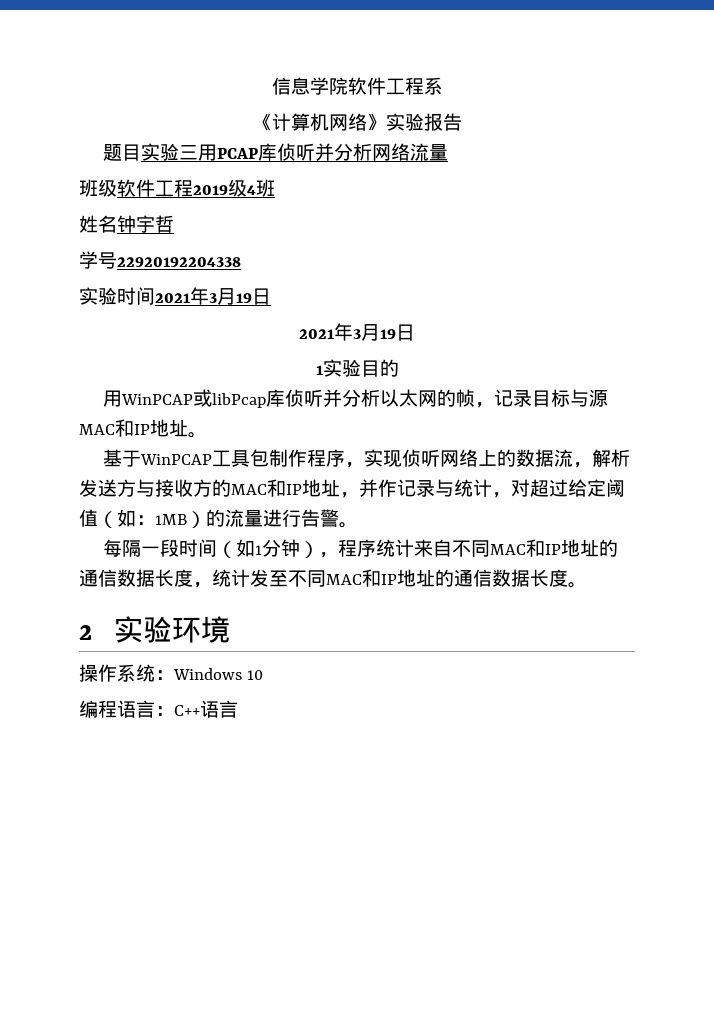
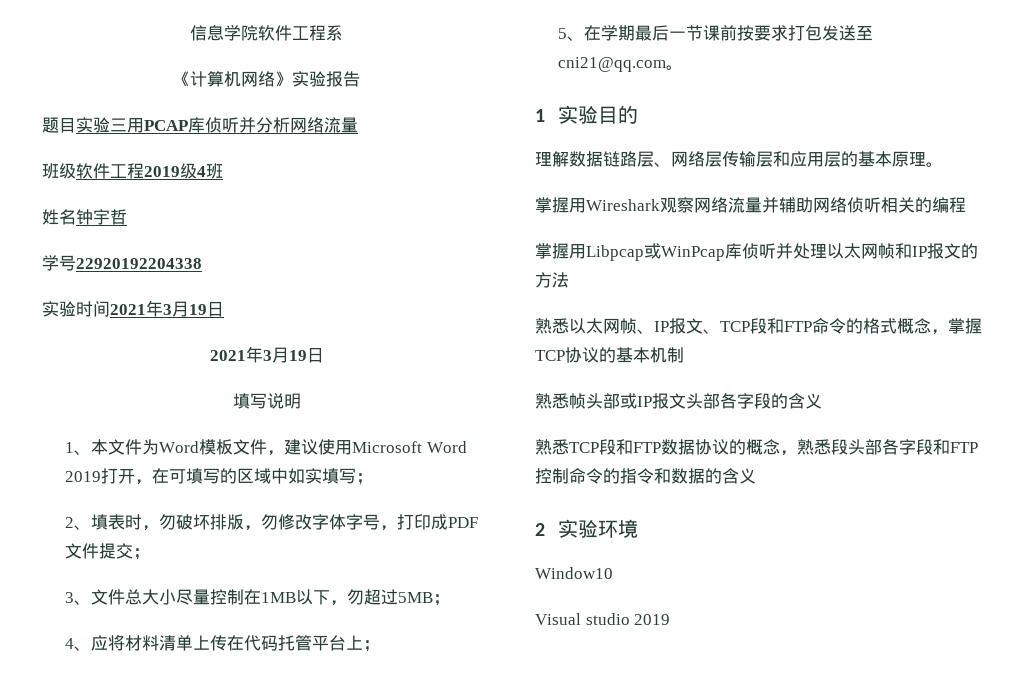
[315,359,399,377] [103,389,609,408] [79,419,207,438] [103,449,631,468] [79,479,625,498] [79,509,358,528] [103,539,619,558] [79,569,587,588] [79,616,231,643] [79,664,263,682] [79,700,238,718] 1实验目的 // 用WinPCAP或libPcap库侦听并分析以太网的帧，记录目标与源MAC和IP地址。 // 基于WinPCAP工具包制作程序，实现侦听网络上的数据流，解析发送方与接收方的MAC和IP地址，并作记录与统计，对超过给定阈值（如：1MB）的流量进行告警。 // 每隔一段时间（如1分钟），程序统计来自不同MAC和IP地址的通信数据长度，统计发至不同MAC和IP地址的通信数据长度。 // 2实验环境 // 操作系统：Windows 10 // 编程语言：C++语言 -> [232,393,301,409] [65,439,467,456] [65,468,374,485] [65,514,479,531] [65,543,151,560] [65,589,451,606] [65,635,381,652] [558,25,874,41] [558,57,684,72] [535,105,639,124] [535,151,943,167] [535,197,966,213] [535,243,978,261] [535,272,569,288] [535,318,982,335] [535,347,684,363] [535,393,822,409] [535,439,978,456] [535,468,756,484] [535,519,639,538] [535,567,613,579] [535,613,671,625] 填写说明 // 1、本文件为Word模板文件，建议使用Microsoft Word 2019打开，在可填写的区域中如实填写； // 2、填表时，勿破坏排版，勿修改字体字号，打印成PDF文件提交； // 3、文件总大小尽量控制在1MB以下，勿超过5MB； // 4、应将材料清单上传在代码托管平台上； // 5、在学期最后一节课前按要求打包发送至cni21@qq.com。 // 1实验目的 // 理解数据链路层、网络层传输层和应用层的基本原理。 // 掌握用Wireshark观察网络流量并辅助网络侦听相关的编程 // 掌握用Libpcap或WinPcap库侦听并处理以太网帧和IP报文的方法 // 熟悉以太网帧、IP报文、TCP段和FTP命令的格式概念，掌握TCP协议的基本机制 // 熟悉帧头部或IP报文头部各字段的含义 // 熟悉TCP段和FTP数据协议的概念，熟悉段头部各字段和FTP控制命令的指令和数据的含义 // 2实验环境 // Window10 // Visual studio 2019

